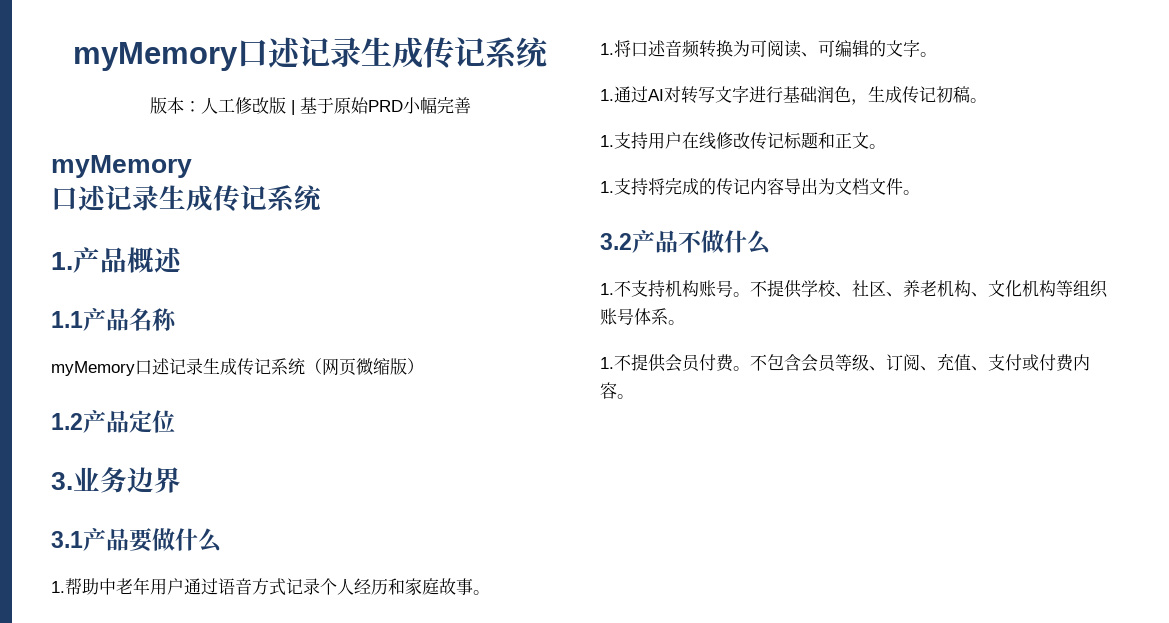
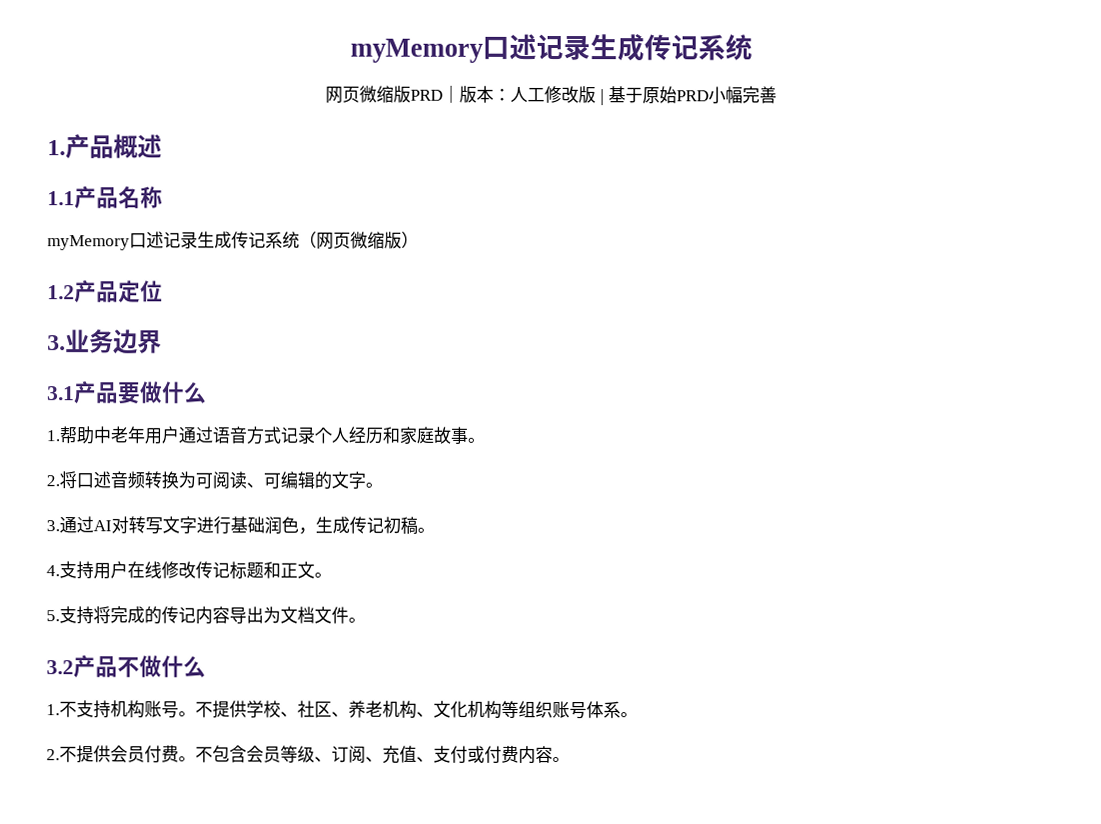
(549, 52) none -> [325,85,461,104] 网页微缩版PRD｜
[51,155,192,178] [51,185,322,212] // myMemory // 口述记录生成传记系统 -> (777, 95) none
[600,43,614,55] 1. -> [46,475,60,487] 2.
[600,89,614,101] 1. -> [46,520,60,532] 3.
[600,135,614,147] 1. -> [46,565,60,577] 4.
[600,181,614,193] 1. -> [46,610,60,622] 5.
[600,357,614,369] 1. -> [46,749,60,761] 2.

